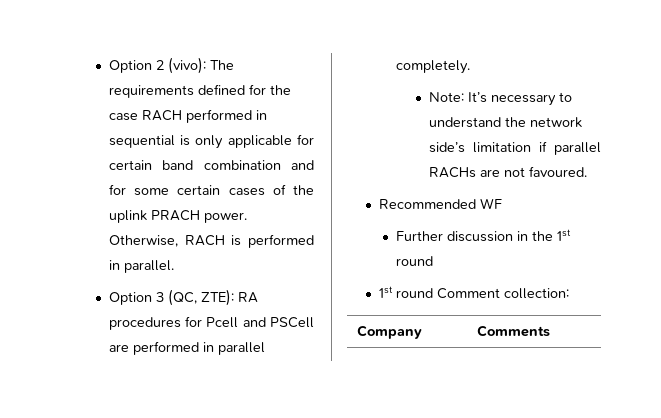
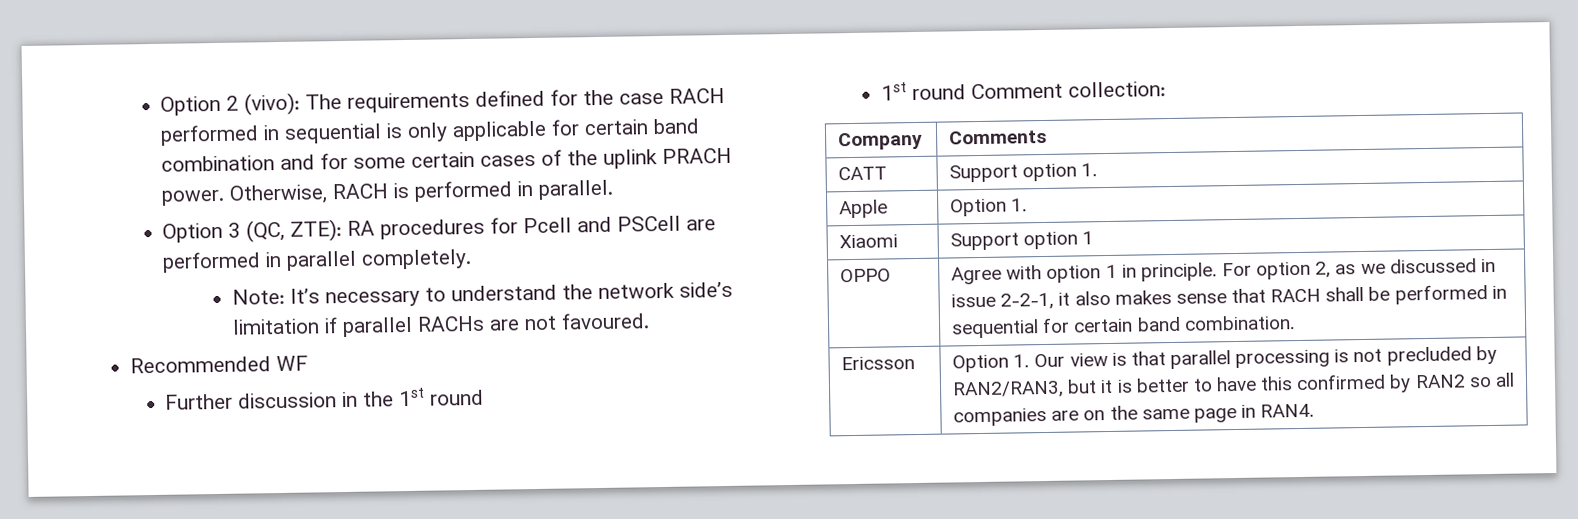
(551, 331) none -> [838,166,888,181] [949,163,1099,183] [839,199,889,219] [950,198,1029,217] [839,234,899,249] [950,231,1095,251] [840,268,892,283] [951,258,1496,285] [951,284,1507,310] [951,315,1296,339] [841,356,916,371] [952,345,1497,373] [952,372,1515,399] [953,403,1316,427] // CATT | Support option 1. // Apple | Option 1. // Xiaomi | Support option 1 // OPPO | Agree with option 1 in principle. For option 2, as we discussed in issue 2-2-1, it also makes sense that RACH shall be performed in sequential for certain band combination. // Ericsson | Option 1. Our view is that parallel processing is not precluded by RAN2/RAN3, but it is better to have this confirmed by RAN2 so all companies are on the same page in RAN4.

